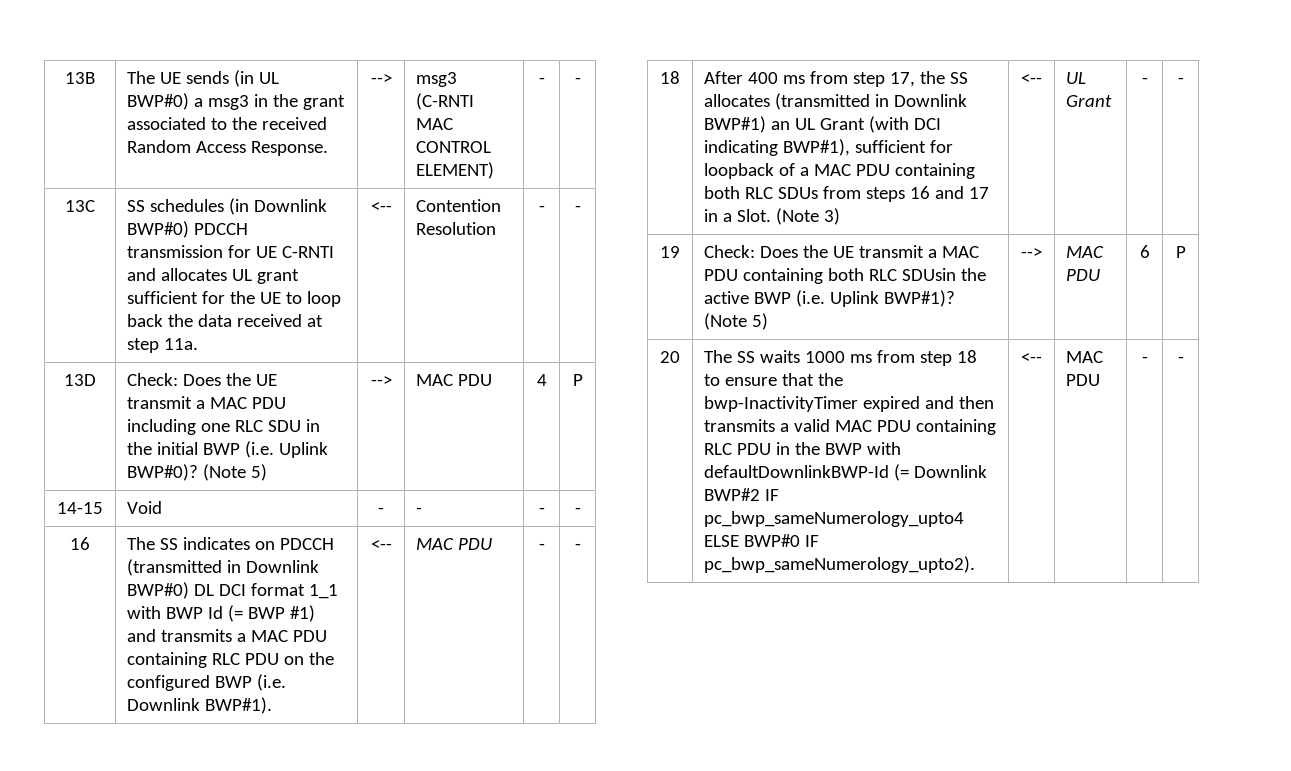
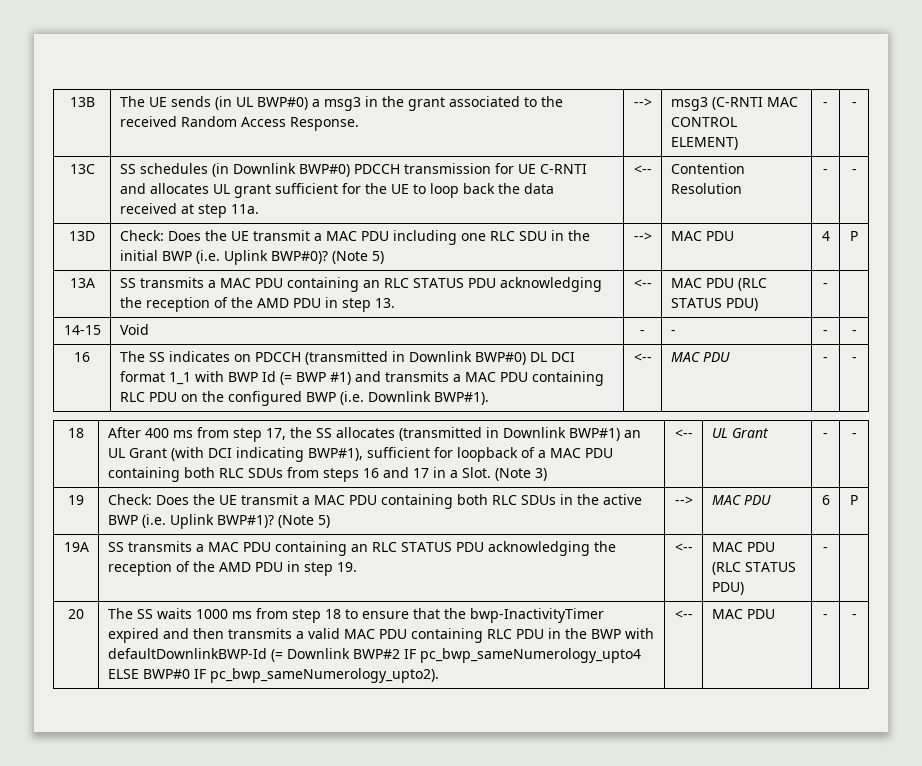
(583, 380) none -> [69,278,95,288] [119,277,602,292] [119,297,395,312] [633,279,652,288] [670,278,767,291] [670,298,758,311] [823,283,828,288] // 13A | SS transmits a MAC PDU containing an RLC STATUS PDU acknowledging the reception of the AMD PDU in step 13. | <-- | MAC PDU (RLC STATUS PDU) | - |
[902,268,957,281] SDUsin -> [520,494,573,505] SDUs in
(1186, 252) none -> [63,542,89,552] [107,541,616,556] [107,561,357,576] [674,543,693,552] [711,542,775,552] [711,562,796,575] [711,582,744,595] [823,547,828,552] // 19A | SS transmits a MAC PDU containing an RLC STATUS PDU acknowledging the reception of the AMD PDU in step 19. | <-- | MAC PDU (RLC STATUS PDU) | - |

